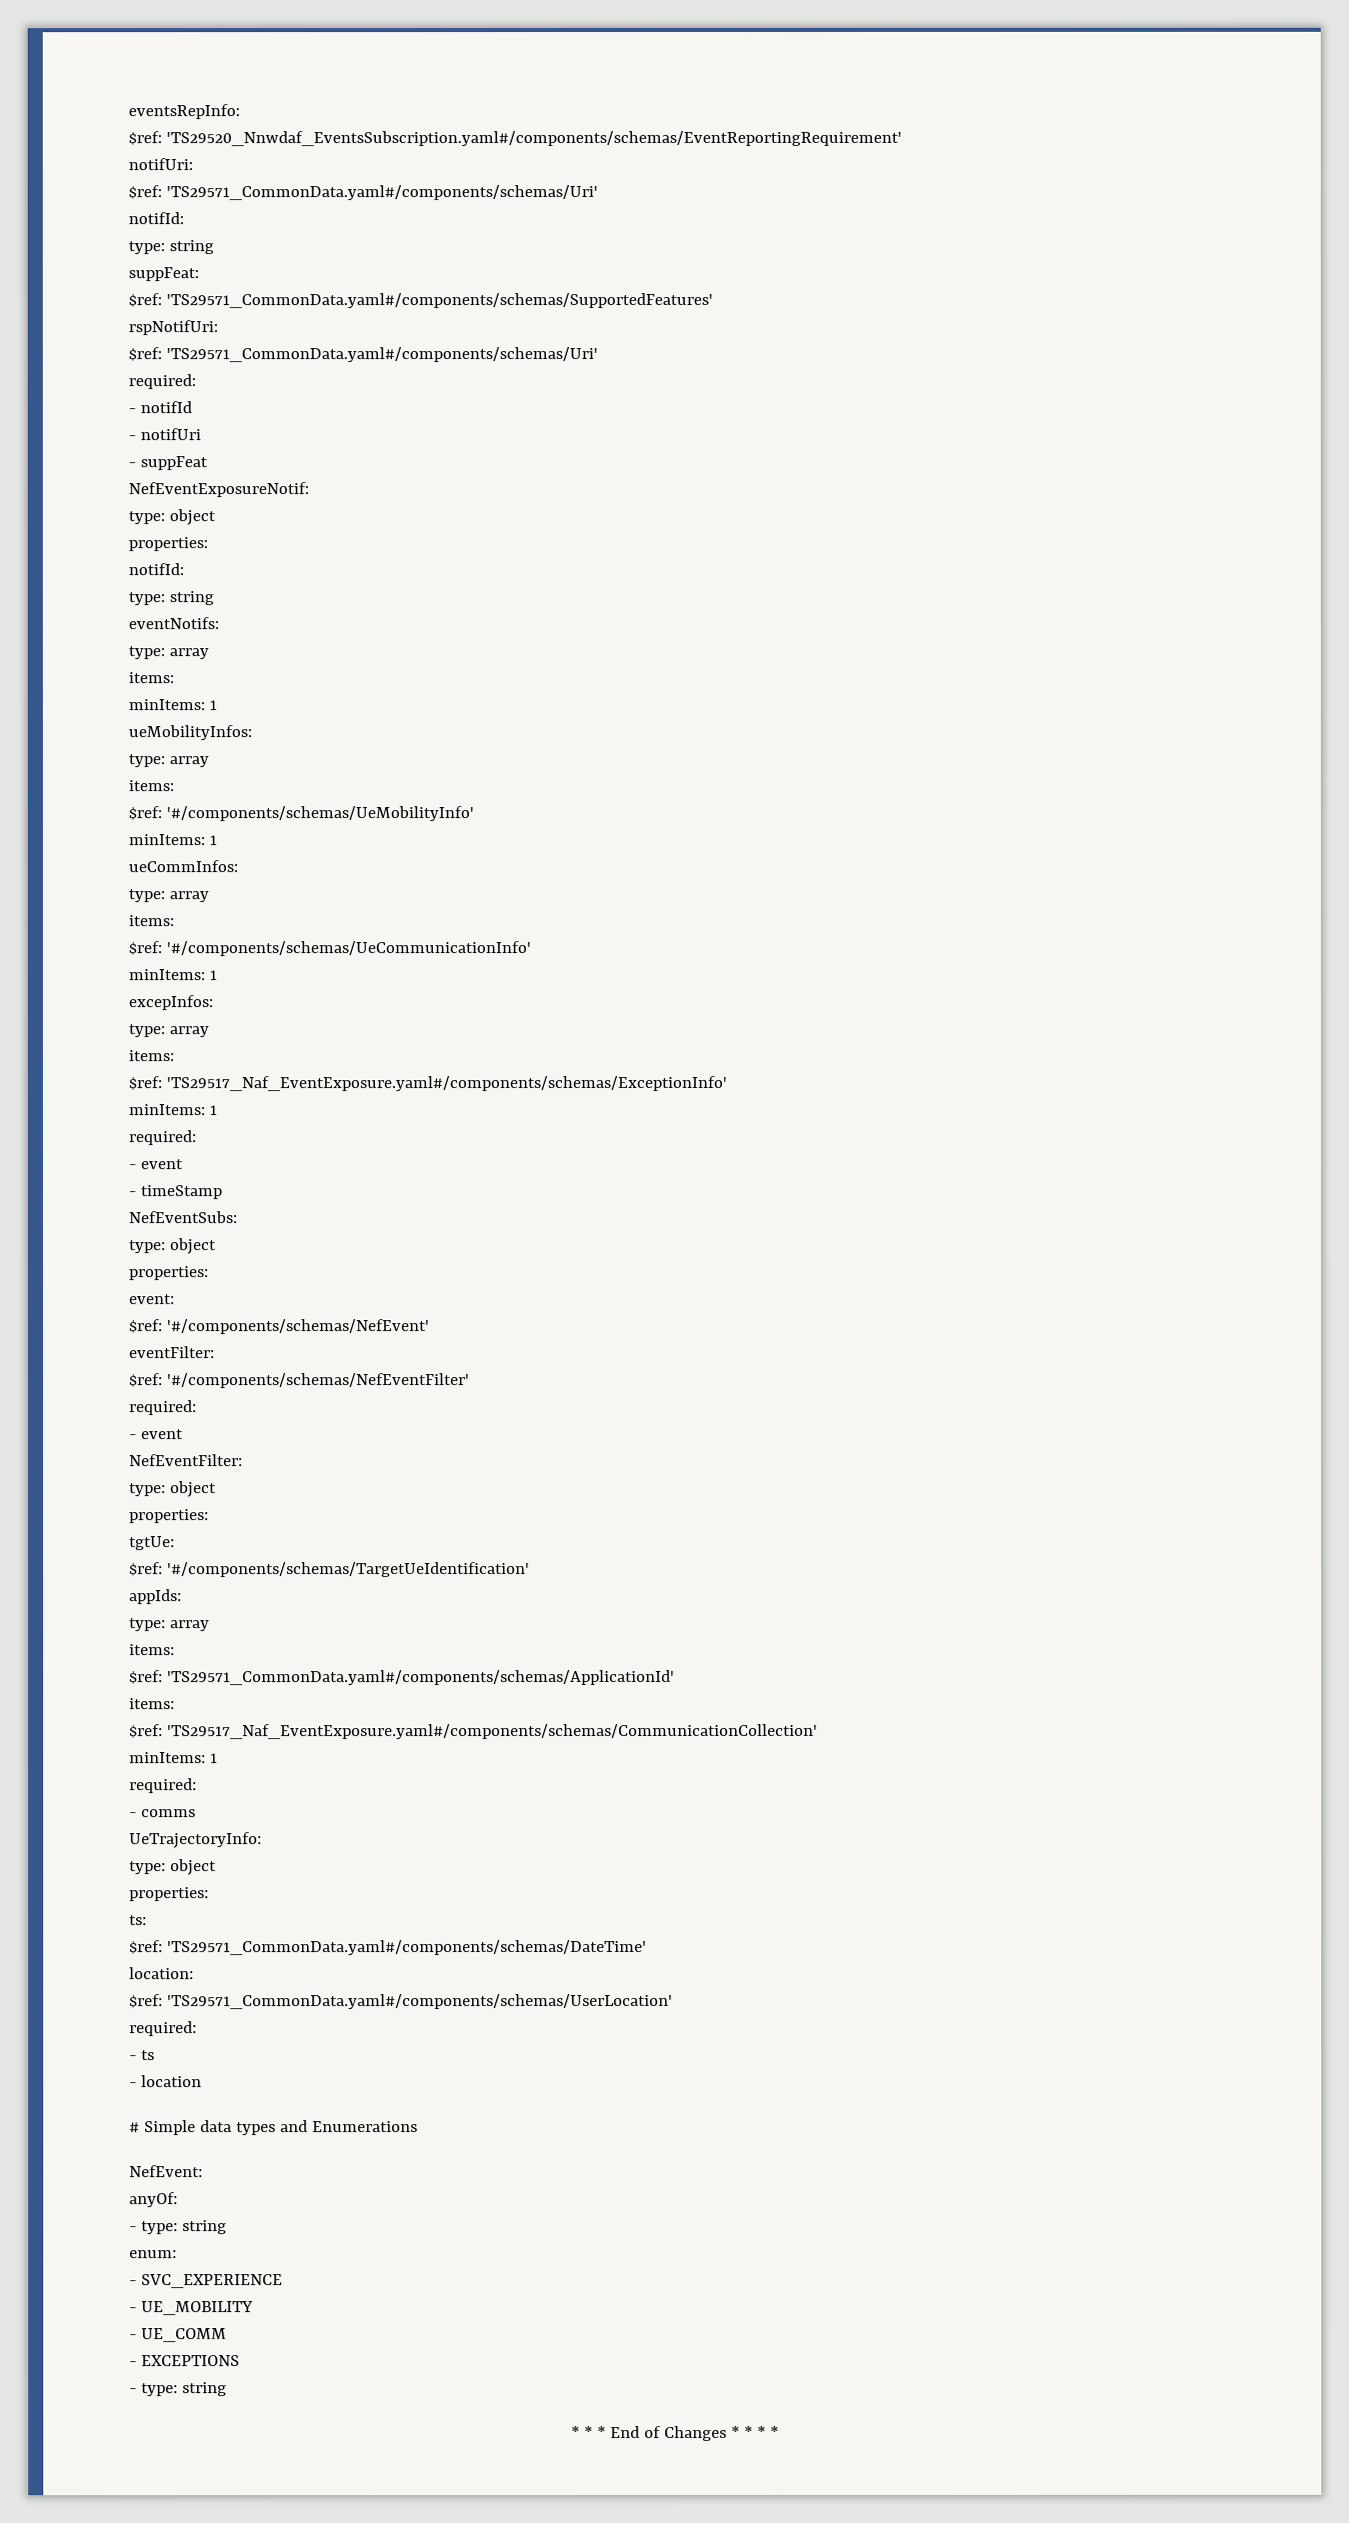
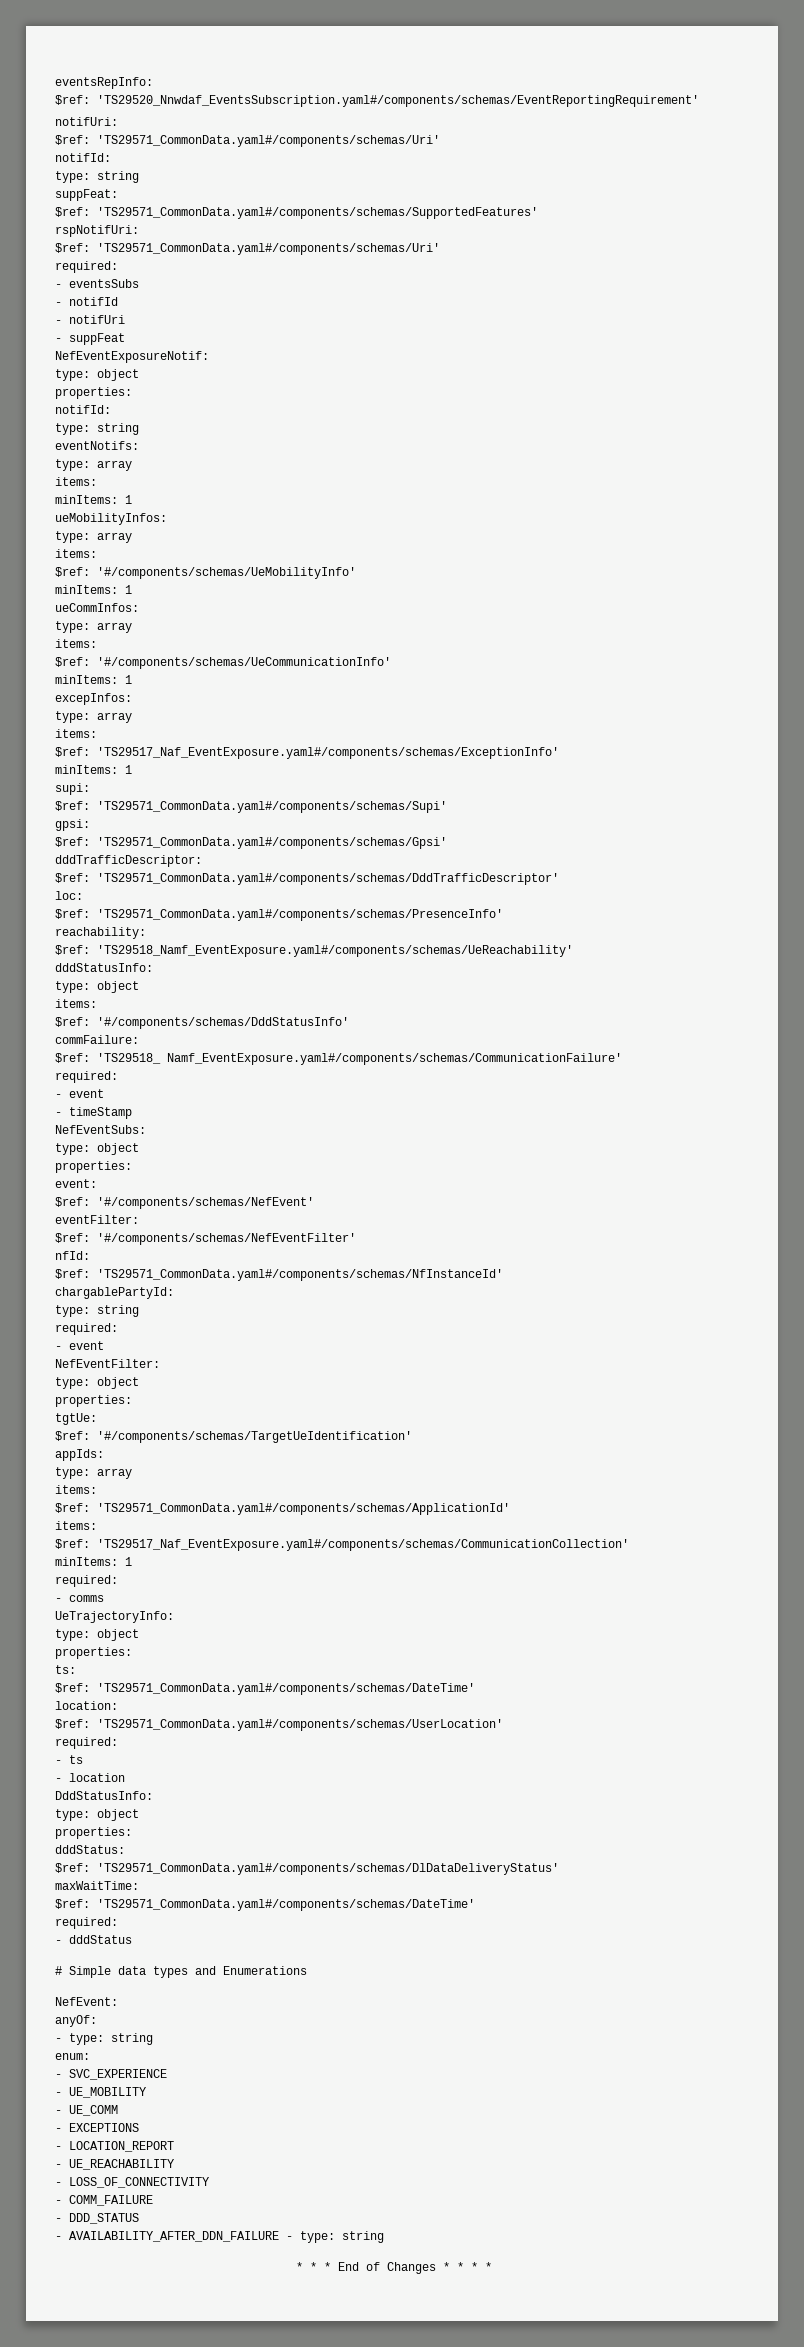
(196, 382) none -> [55,279,139,288] // - eventsSubs
(217, 1110) none -> [55,783,90,795] [55,801,447,813] [55,819,90,831] [55,837,447,849] [55,855,202,867] [55,873,559,885] [55,891,83,900] [55,909,503,921] [55,927,146,939] [55,945,573,957] [55,963,153,972] [55,981,139,993] [55,999,97,1008] [55,1017,349,1029] [55,1035,139,1044] [55,1053,622,1065] // supi: // $ref: 'TS29571_CommonData.yaml#/components/schemas/Supi' // gpsi: // $ref: 'TS29571_CommonData.yaml#/components/schemas/Gpsi' // dddTrafficDescriptor: // $ref: 'TS29571_CommonData.yaml#/components/schemas/DddTrafficDescriptor' // loc: // $ref: 'TS29571_CommonData.yaml#/components/schemas/PresenceInfo' // reachability: // $ref: 'TS29518_Namf_EventExposure.yaml#/components/schemas/UeReachability' // dddStatusInfo: // type: object // items: // $ref: '#/components/schemas/DddStatusInfo' // commFailure: // $ref: 'TS29518_ Namf_EventExposure.yaml#/components/schemas/CommunicationFailure'
(470, 1381) none -> [55,1251,90,1260] [55,1269,503,1281] [55,1287,174,1299] [55,1305,139,1317] // nfId: // $ref: 'TS29571_CommonData.yaml#/components/schemas/NfInstanceId' // chargablePartyId: // type: string
(202, 2081) none -> [55,1791,153,1800] [55,1809,139,1821] [55,1827,132,1839] [55,1845,125,1854] [55,1863,559,1875] [55,1881,139,1890] [55,1899,475,1911] [55,1917,118,1929] [55,1935,132,1944] // DddStatusInfo: // type: object // properties: // dddStatus: // $ref: 'TS29571_CommonData.yaml#/components/schemas/DlDataDeliveryStatus' // maxWaitTime: // $ref: 'TS29571_CommonData.yaml#/components/schemas/DateTime' // required: // - dddStatus
(137, 2391) none -> [69,2141,174,2152] [55,2159,174,2170] [55,2177,209,2188] [55,2195,153,2206] [55,2213,139,2224] [55,2231,293,2242] LOCATION_REPORT // - UE_REACHABILITY // - LOSS_OF_CONNECTIVITY // - COMM_FAILURE // - DDD_STATUS // - AVAILABILITY_AFTER_DDN_FAILURE -

